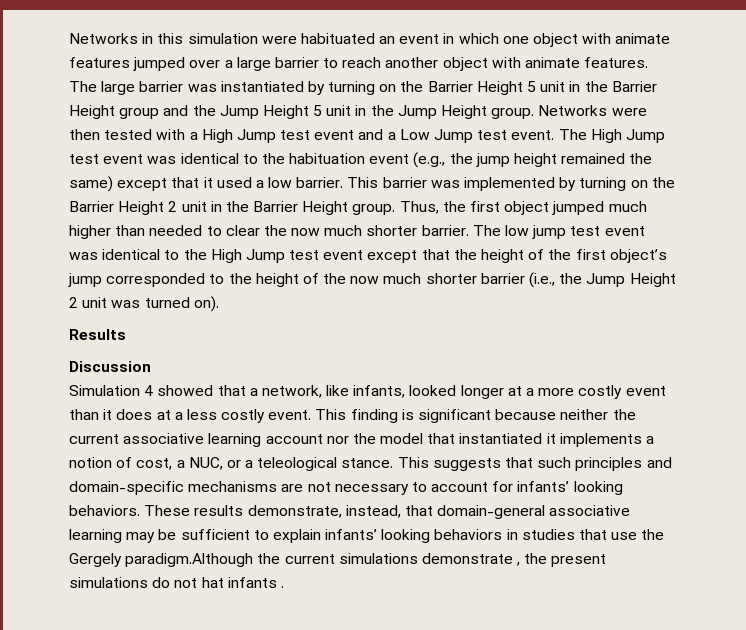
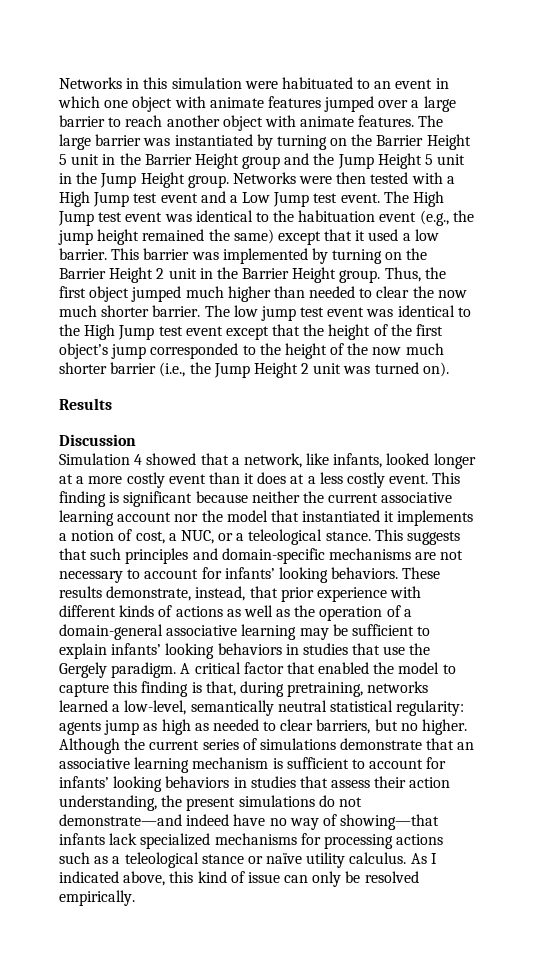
(375, 38) none -> [357,79,371,89] to
(433, 510) none -> [280,586,422,602] [59,605,412,621] prior experience with different kinds of actions as well as the operation of a
[125,553,521,567] paradigm.Although the current simulations demonstrate , -> [111,662,456,678] [59,681,429,697] [59,700,465,716] [59,719,468,735] [59,738,475,754] [59,757,447,773] [59,776,451,792] [59,795,157,811] paradigm. A critical factor that enabled the model to capture this finding is that, during pretraining, networks learned a low-level, semantically neutral statistical regularity: agents jump as high as needed to clear barriers, but no higher. Although the current series of simulations demonstrate that an associative learning mechanism is sufficient to account for infants’ looking behaviors in studies that assess their action understanding,
[201,577,284,588] hat infants . -> [59,814,440,830] [59,833,444,849] [59,852,437,868] [59,871,419,887] [59,890,135,906] demonstrate—and indeed have no way of showing—that infants lack specialized mechanisms for processing actions such as a teleological stance or naïve utility calculus. As I indicated above, this kind of issue can only be resolved empirically.

